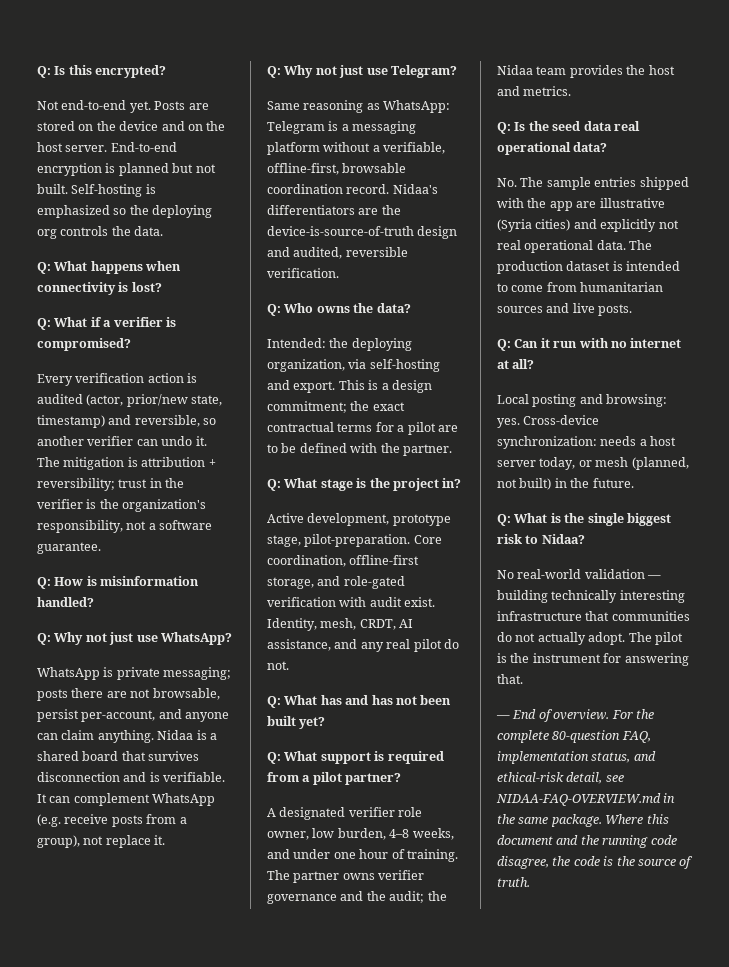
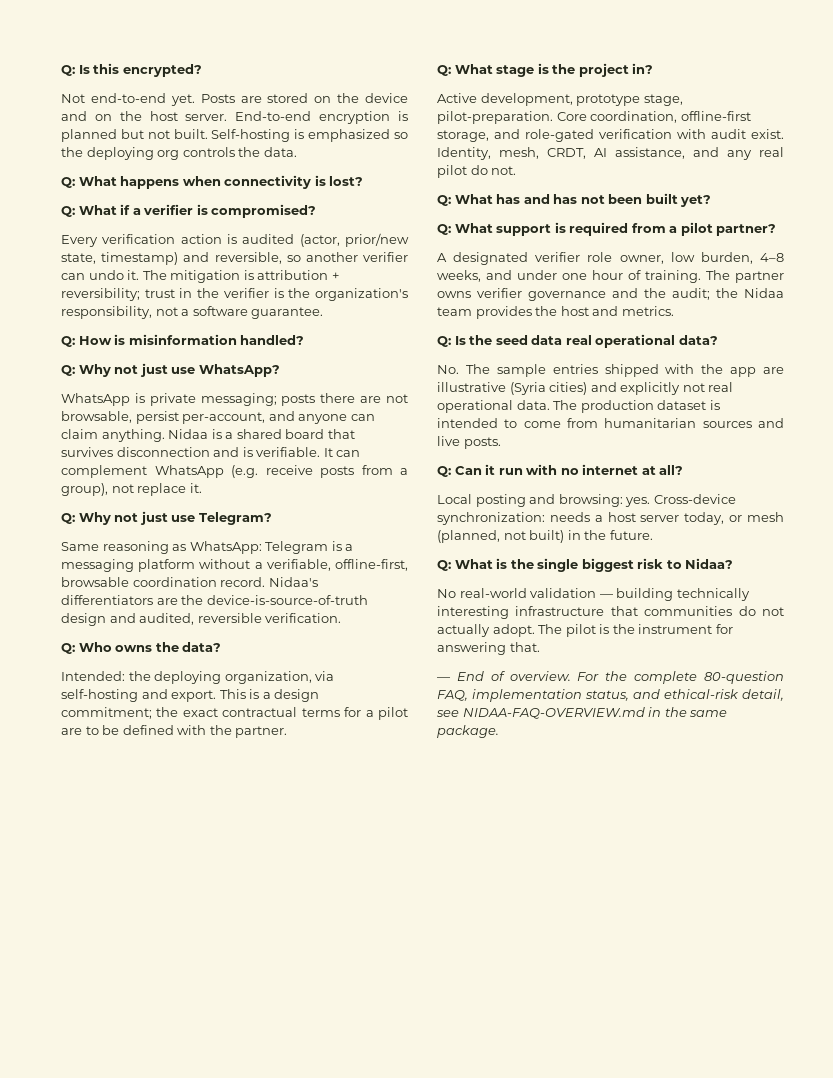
[605,814,669,824] [497,835,677,848] [497,856,694,869] [497,877,530,887] Where this document and the running code disagree, the code is the source of truth. -> (499, 731) none

